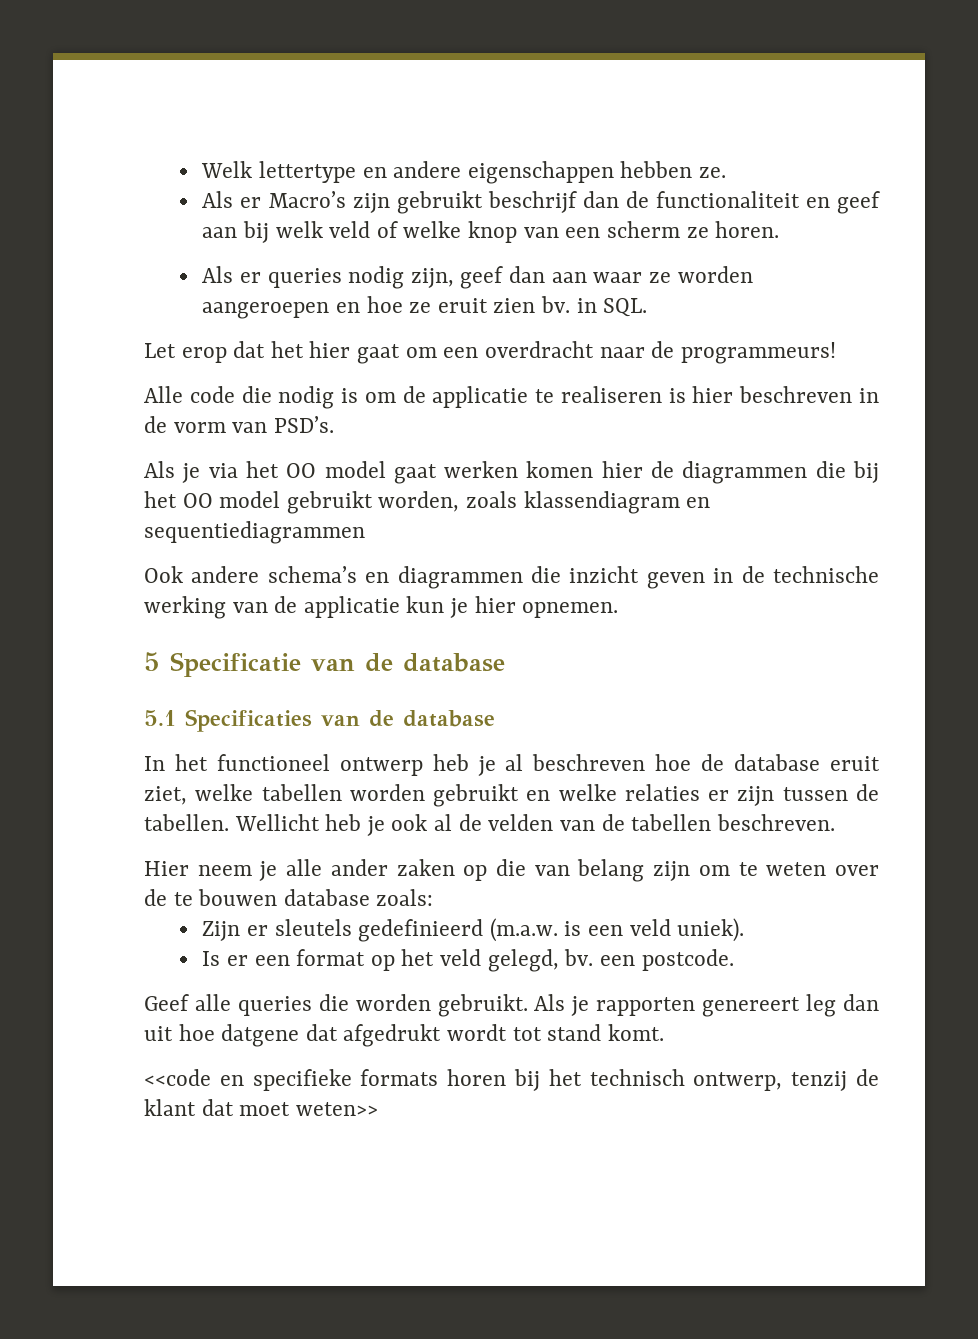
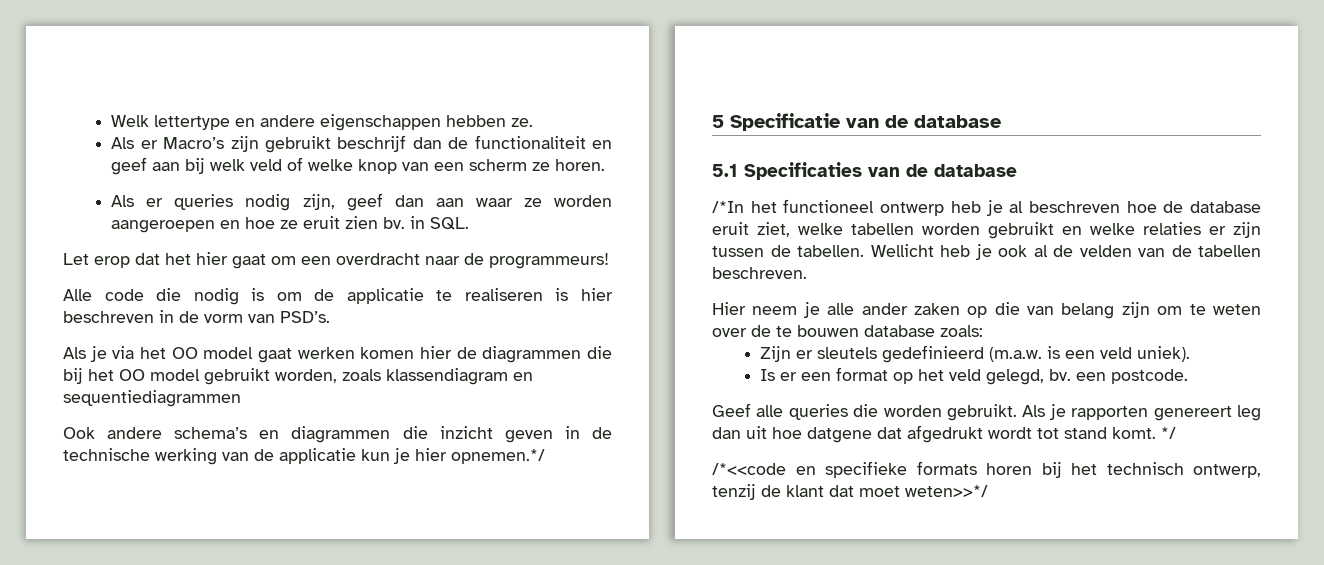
[522,602,619,618] opnemen. -> [451,449,545,464] opnemen.*/
[144,756,165,771] In -> [712,201,744,213] /*In
[144,1069,211,1086] // <<code -> [1161,427,1176,439] [712,463,786,475] */ // /*<<code
[295,1102,378,1116] weten>> -> [905,485,988,497] weten>>*/

